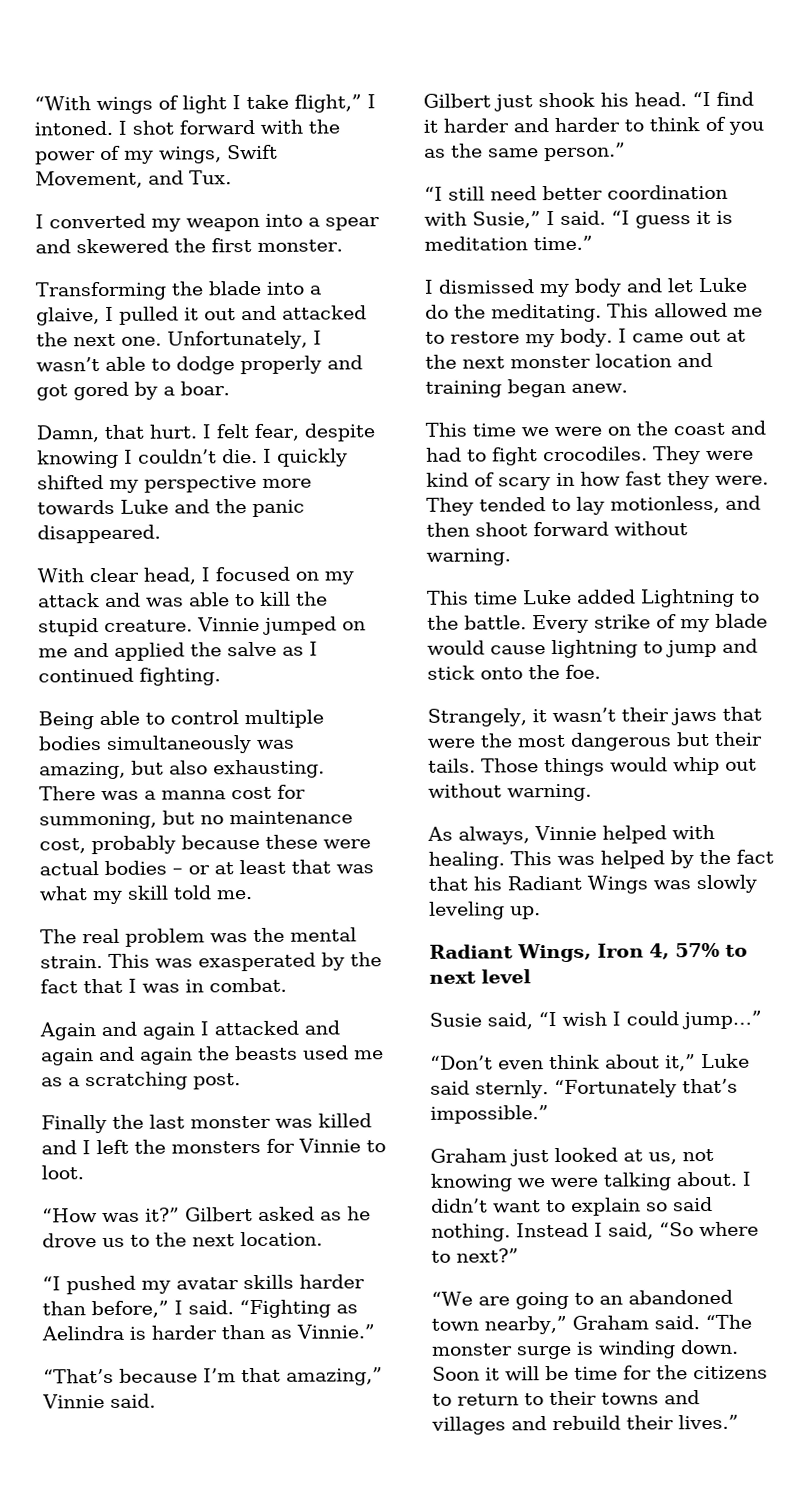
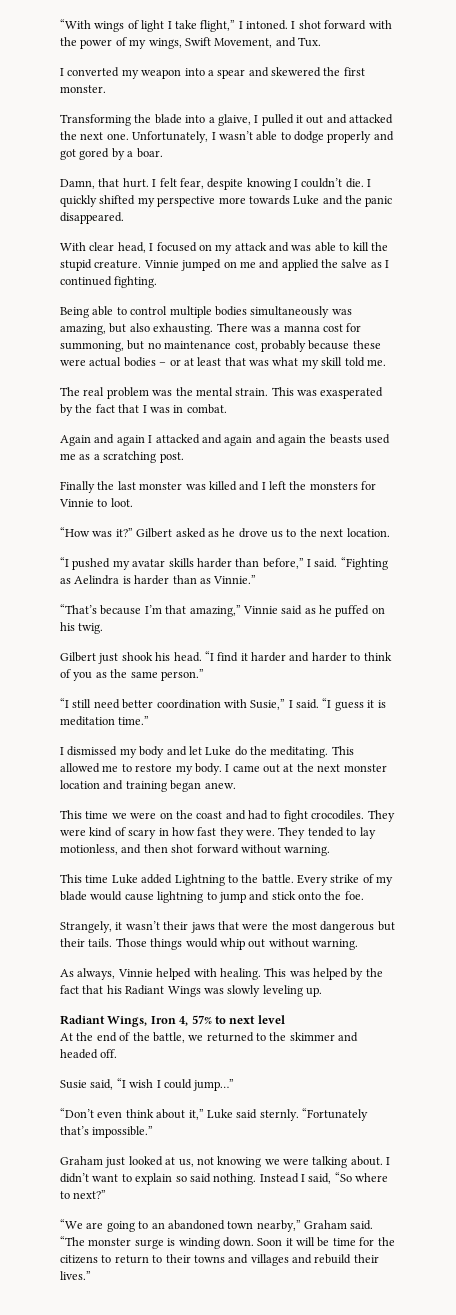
[110,1393,156,1408] said. -> [281,605,385,617] [60,622,104,634] said as he puffed on his twig.
[475,522,528,537] shoot -> [171,844,194,853] shot
(531, 976) none -> [60,1032,359,1043] [60,1049,118,1059] // At the end of the battle, we returned to the skimmer and headed off.

